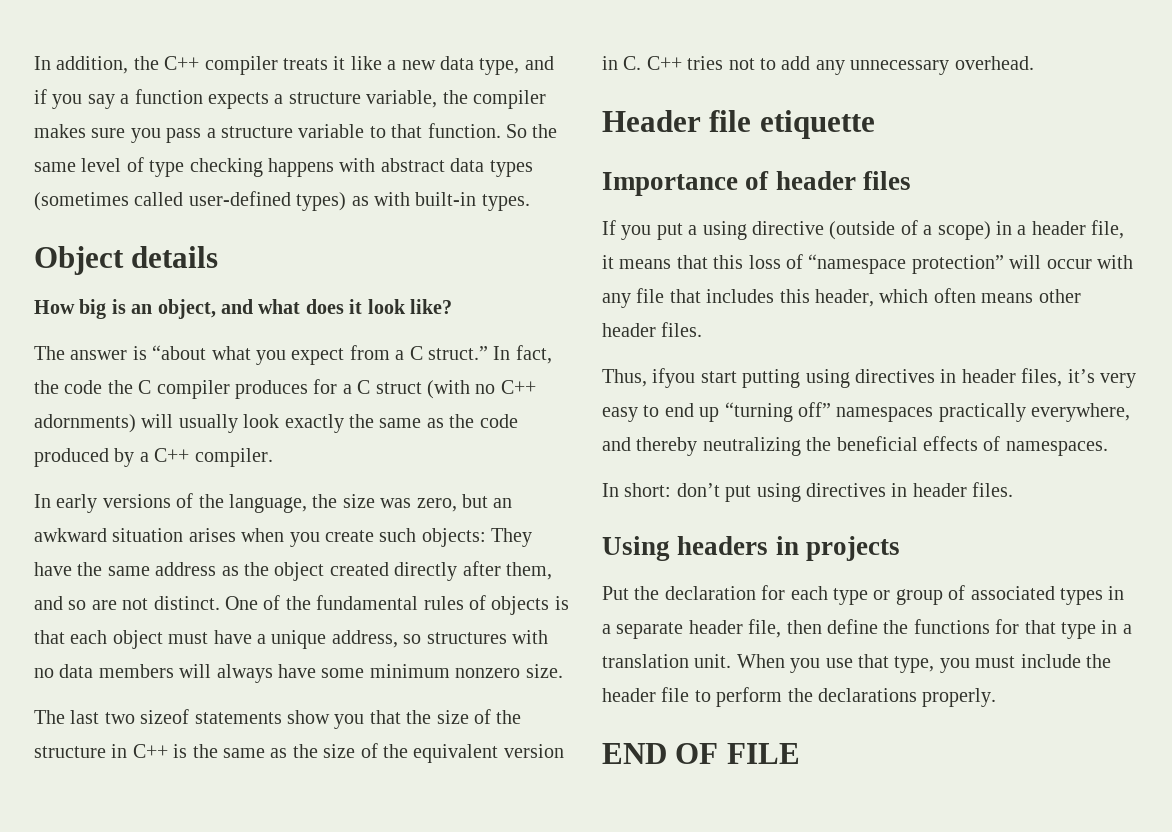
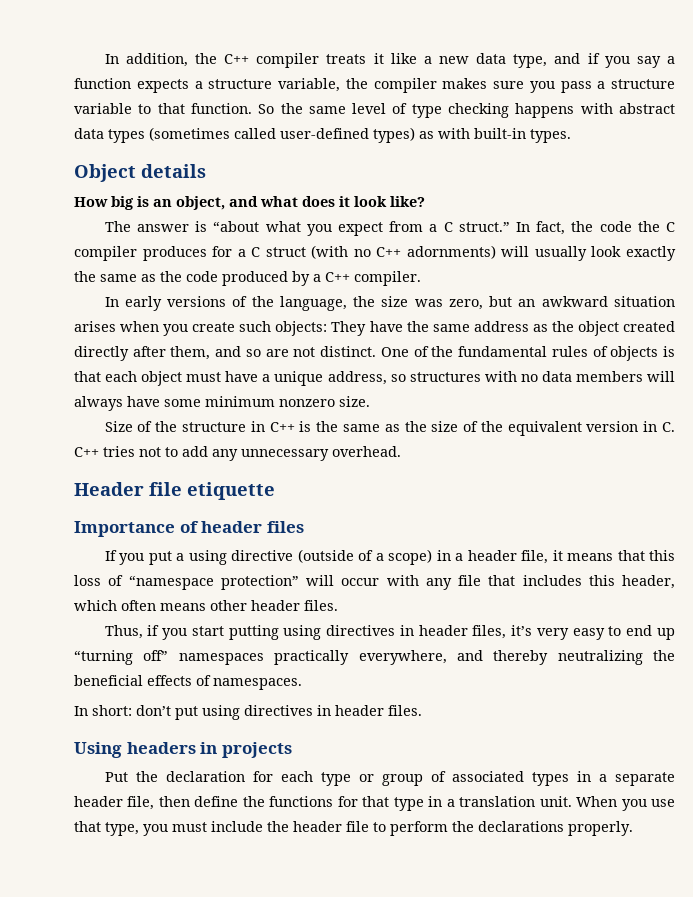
[34,709,469,729] The last two sizeof statements show you that the size -> [104,421,133,432] Size
[652,368,696,388] ifyou -> [147,625,188,640] if you
[602,743,800,764] // END OF FILE -> (633, 828) none

